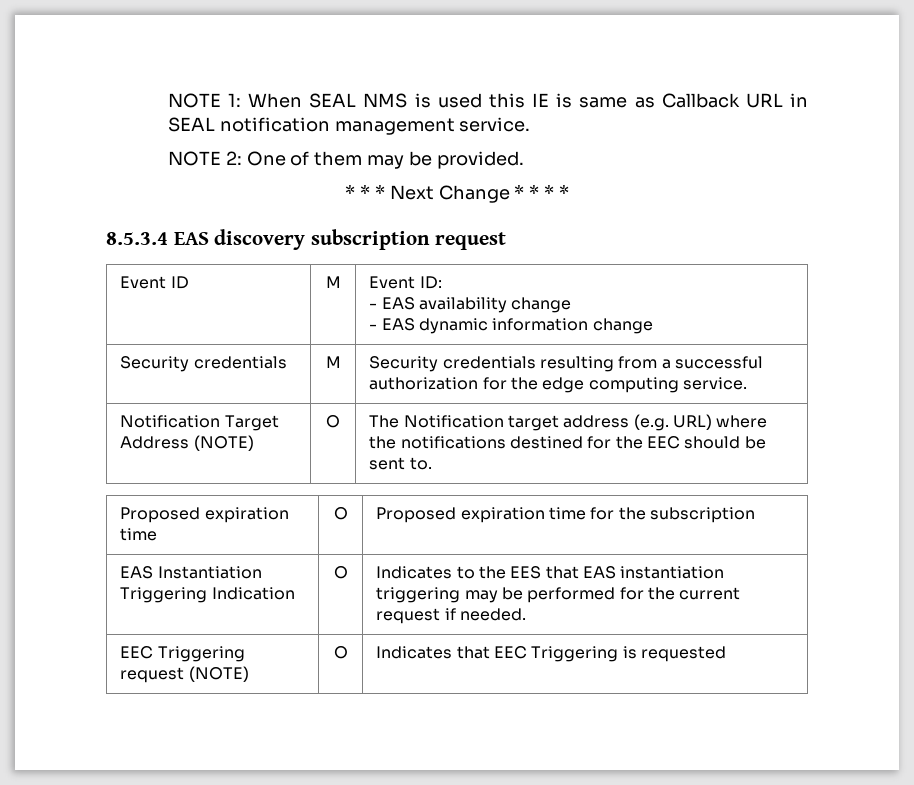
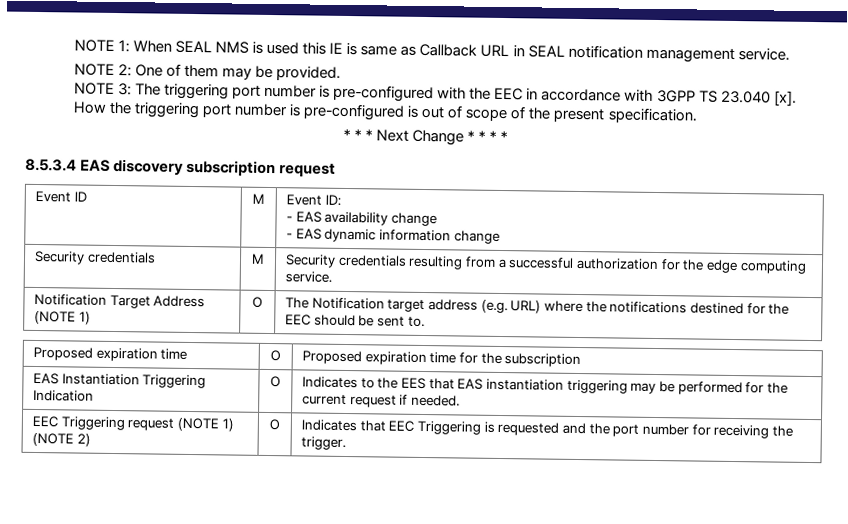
(524, 160) none -> [73,82,797,106] [72,101,698,124] // NOTE 3: The triggering port number is pre-configured with the EEC in accordance with 3GPP TS 23.040 [x]. How the triggering port number is pre-configured is out of scope of the present specification.
[193,435,254,451] (NOTE) -> [34,310,91,325] (NOTE 1)
[188,666,249,682] (NOTE) -> [177,417,234,432] [32,432,91,447] (NOTE 1) (NOTE 2)
(726, 654) none -> [561,422,793,439] [301,436,347,451] and the port number for receiving the trigger.

